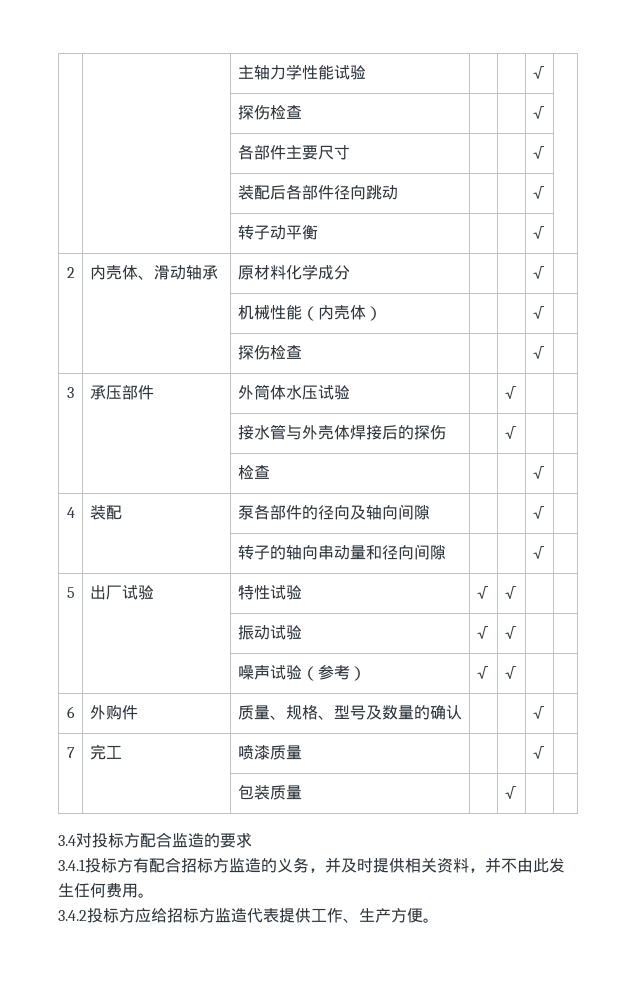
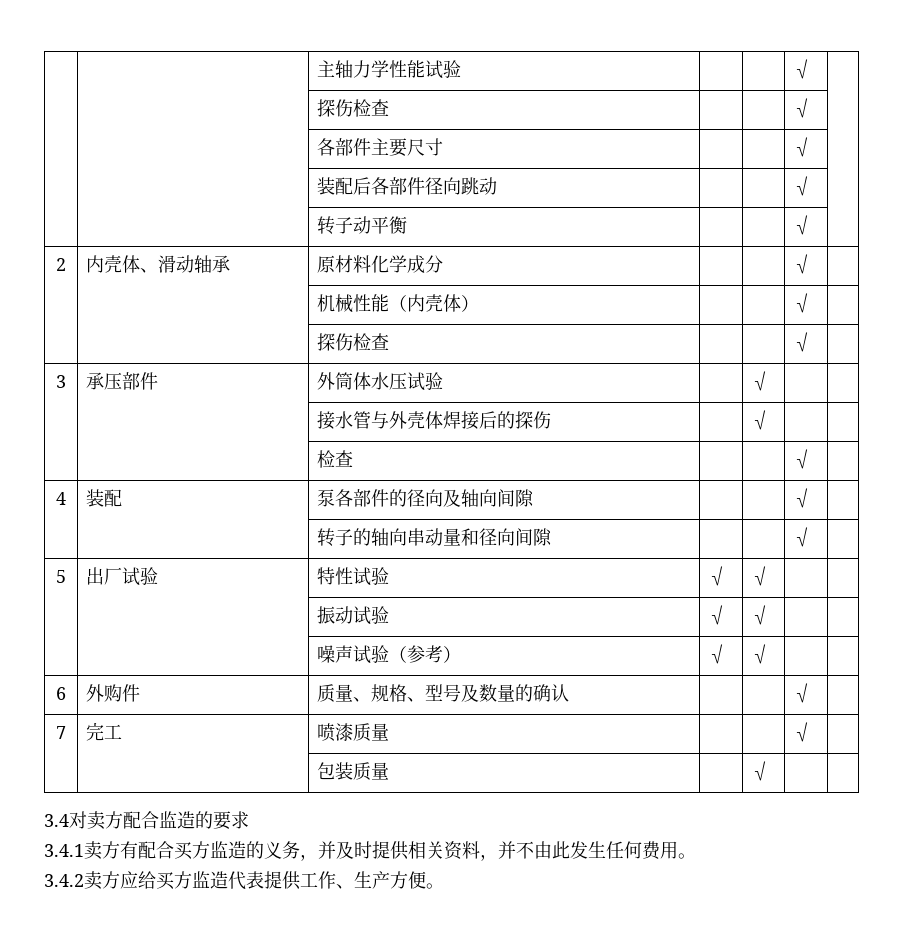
[92,833,124,848] 投标 -> [87,811,105,830] 卖
[85,858,117,873] 投标 -> [84,841,102,860] 卖
[181,858,213,873] 招标 -> [174,842,193,860] 买
[87,907,199,923] 投标方应给招标 -> [84,871,175,890] 卖方应给买

